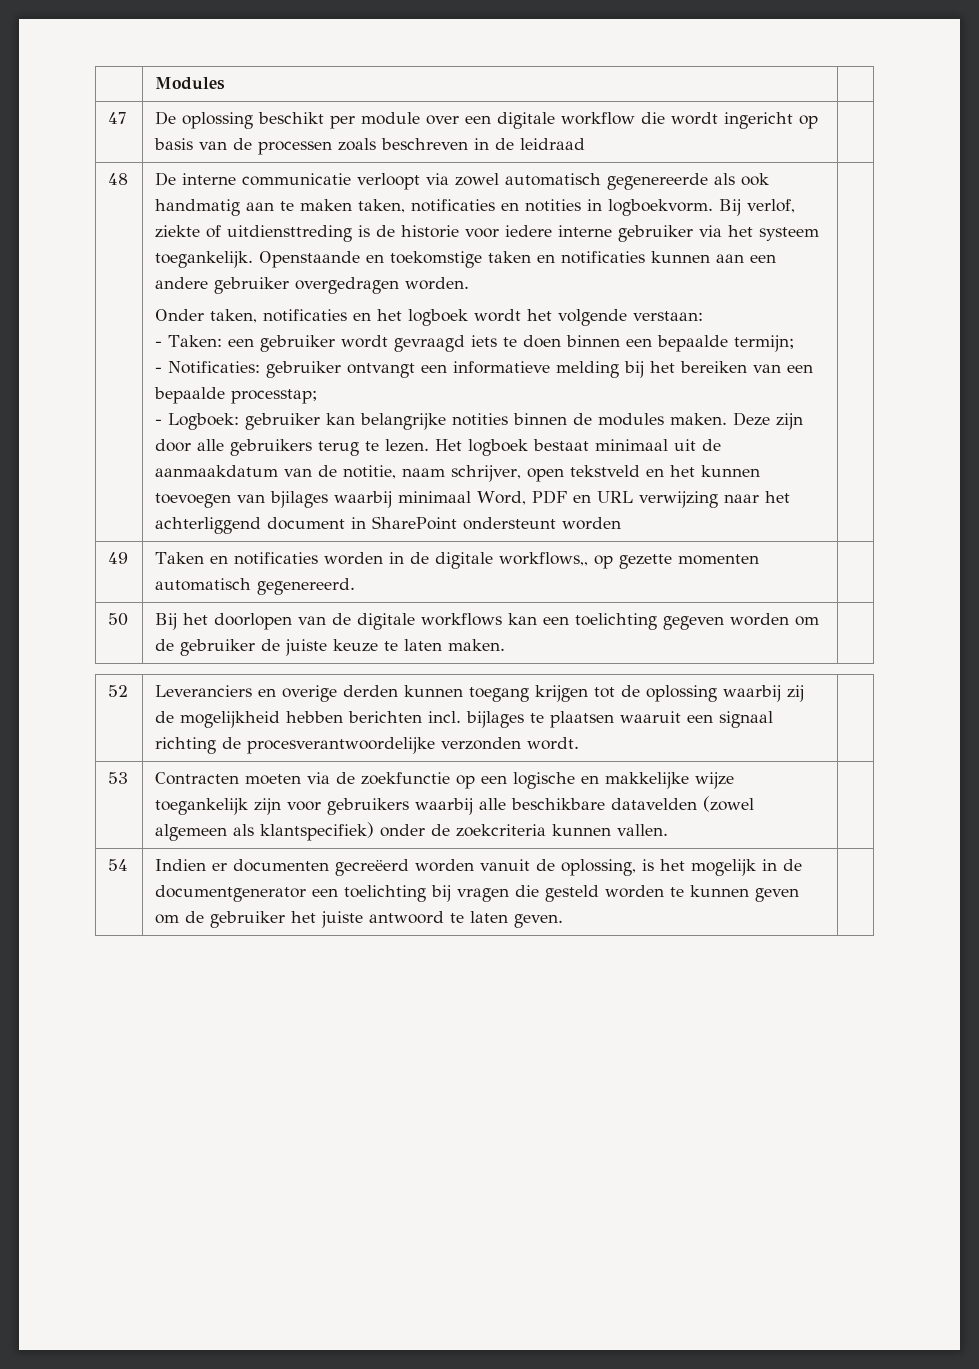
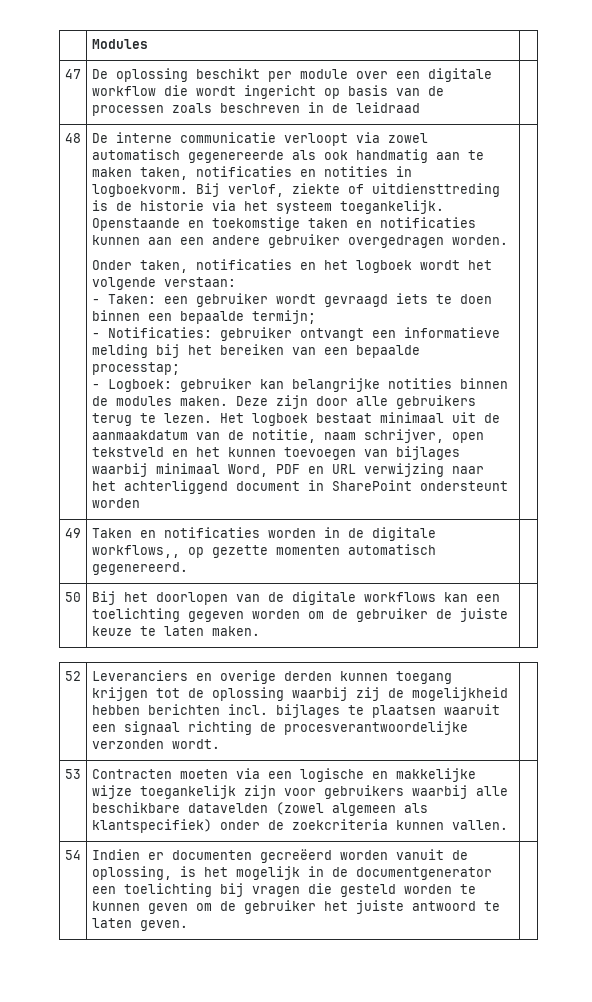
[465,225,694,242] voor iedere interne gebruiker -> (204, 205) none
[270,491,329,508] bjilages -> [395,446,460,460] bijlages
[336,772,476,789] de zoekfunctie op -> (260, 773) none

